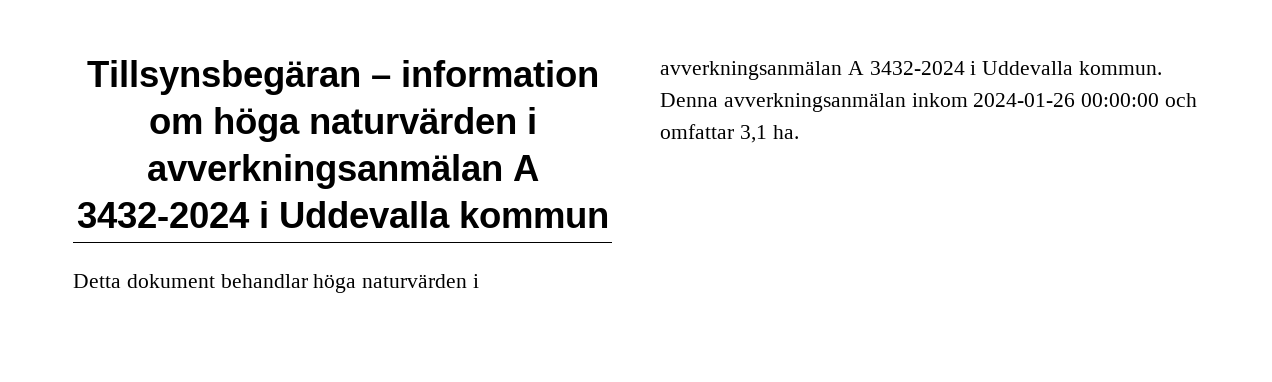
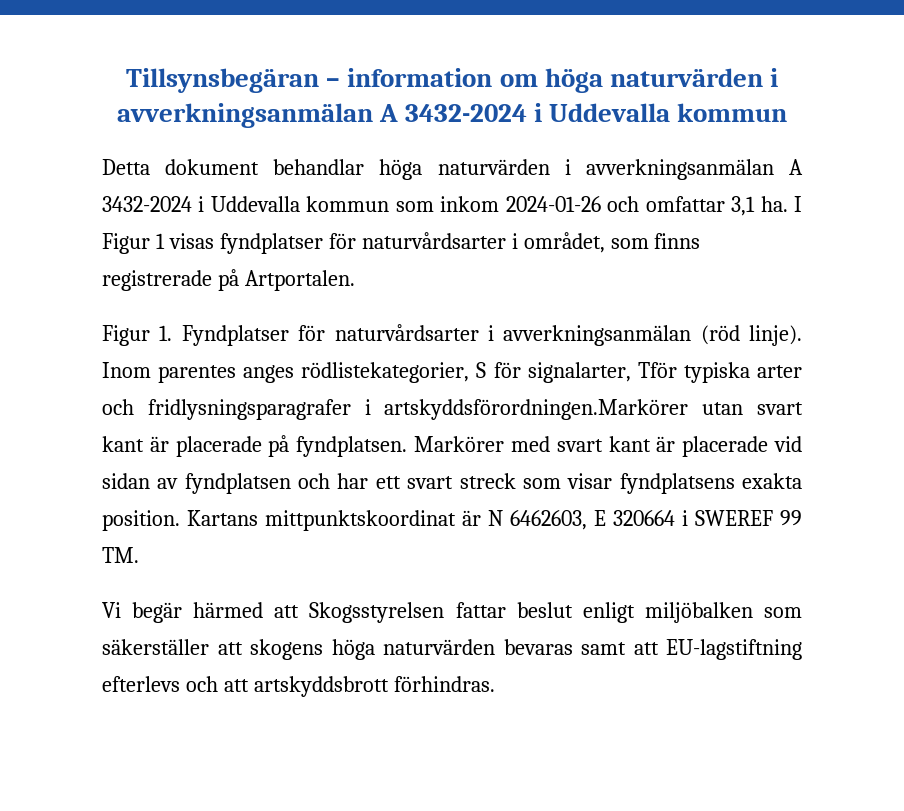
[1079,61,1163,75] [660,93,906,112] kommun. Denna avverkningsanmälan -> [306,196,434,212] kommun som
[1081,93,1160,107] 00:00:00 -> (601, 204) none
(799, 132) none -> [794,196,803,212] [102,232,701,254] [102,269,355,291] [102,324,802,346] [102,362,802,383] [102,399,803,420] [102,435,803,457] [102,473,803,494] [102,510,802,531] [102,547,139,563] [102,602,802,623] [102,639,802,660] [102,676,495,697] I Figur 1 visas fyndplatser för naturvårdsarter i området, som finns registrerade på Artportalen. // Figur 1. Fyndplatser för naturvårdsarter i avverkningsanmälan (röd linje). Inom parentes anges rödlistekategorier, S för signalarter, Tför typiska arter och fridlysningsparagrafer i artskyddsförordningen.Markörer utan svart kant är placerade på fyndplatsen. Markörer med svart kant är placerade vid sidan av fyndplatsen och har ett svart streck som visar fyndplatsens exakta position. Kartans mittpunktskoordinat är N 6462603, E 320664 i SWEREF 99 TM. // Vi begär härmed att Skogsstyrelsen fattar beslut enligt miljöbalken som säkerställer att skogens höga naturvärden bevaras samt att EU-lagstiftning efterlevs och att artskyddsbrott förhindras.

